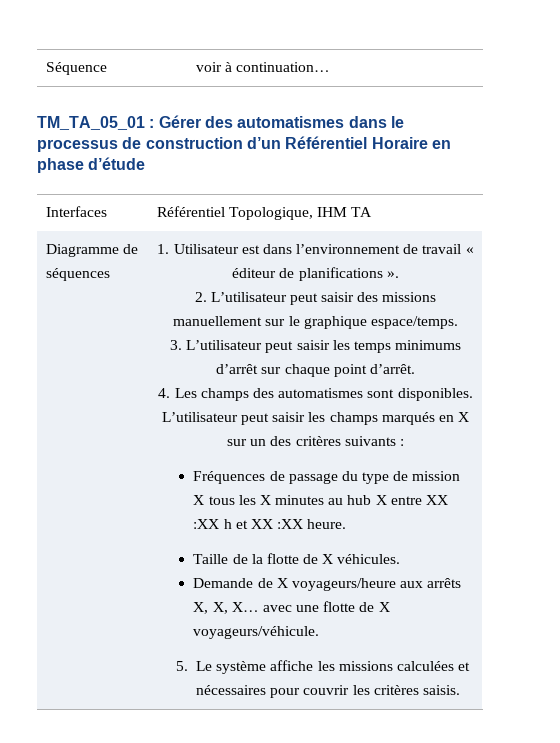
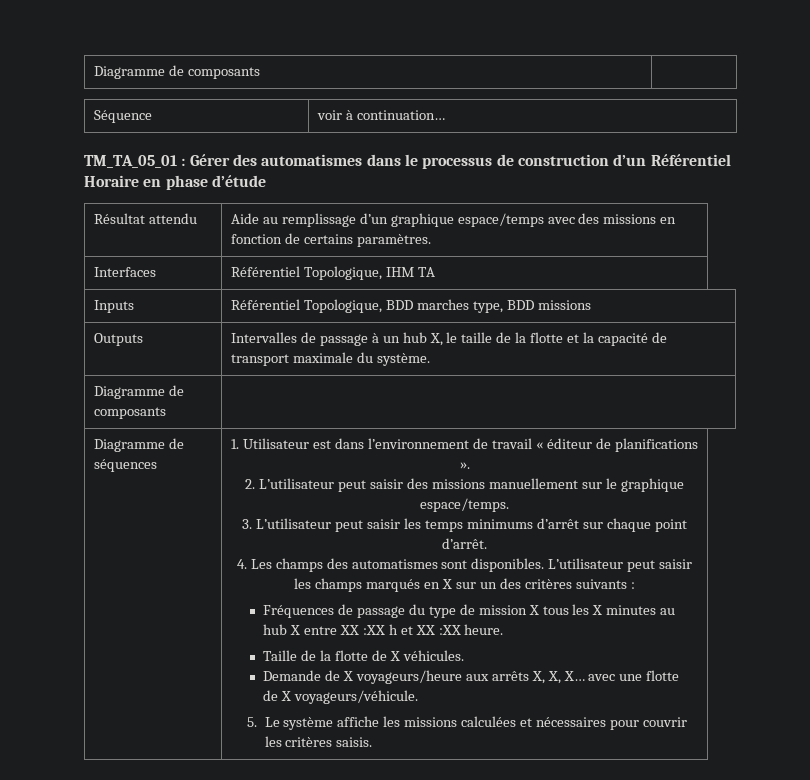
(45, 68) none -> [94,65,260,79] Diagramme de composants | //
(146, 163) none -> [94,213,197,224] [231,213,677,227] [231,233,431,247] // Résultat attendu | Aide au remplissage d’un graphique espace/temps avec des missions en fonction de certains paramètres.
(373, 212) none -> [94,300,135,313] [231,299,591,313] [94,333,144,346] [231,332,667,346] [231,352,430,366] [94,385,184,399] [94,407,167,419] // Inputs | Référentiel Topologique, BDD marches type, BDD missions // Outputs | Intervalles de passage à un hub X, le taille de la flotte et la capacité de transport maximale du système. // Diagramme de composants |

